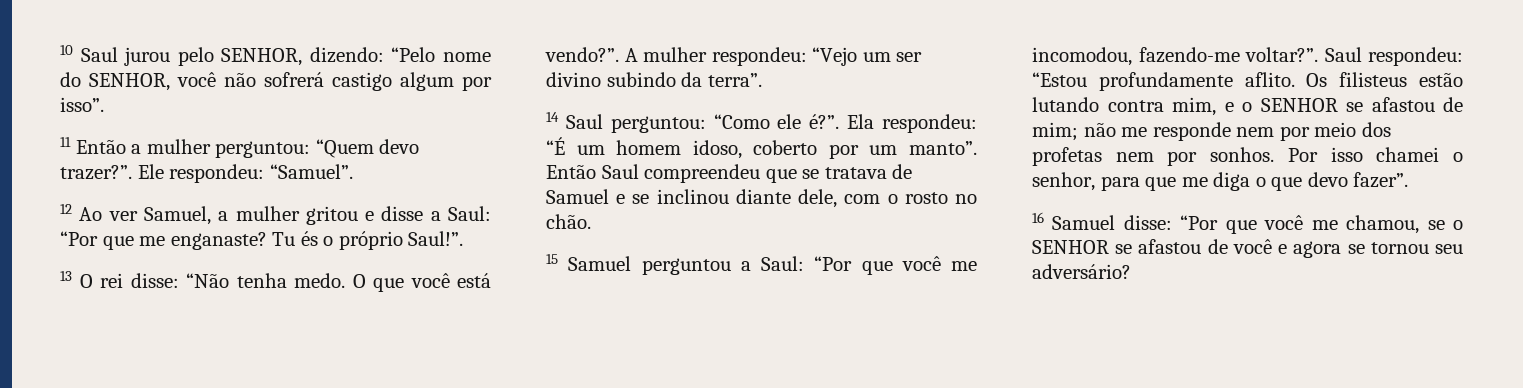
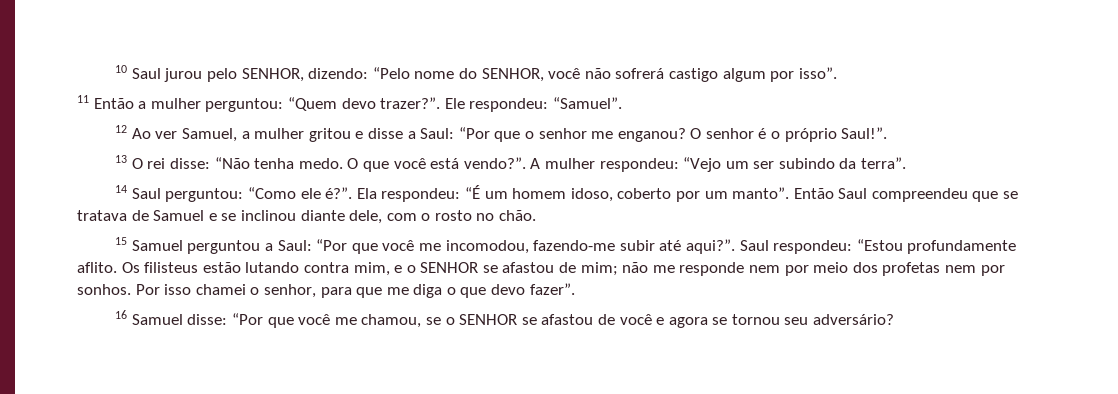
[139,231,318,250] me enganaste? Tu és -> [524,128,767,142] o senhor me enganou? O senhor é
[546,72,601,87] divino -> (775, 165) none
[1245,47,1318,62] voltar?”. -> [619,239,735,254] subir até aqui?”.

